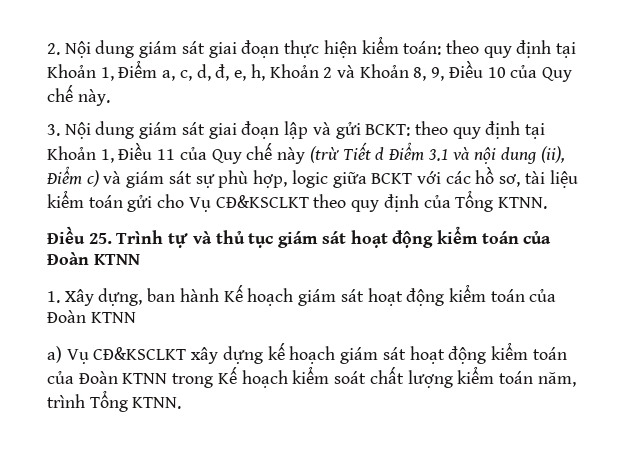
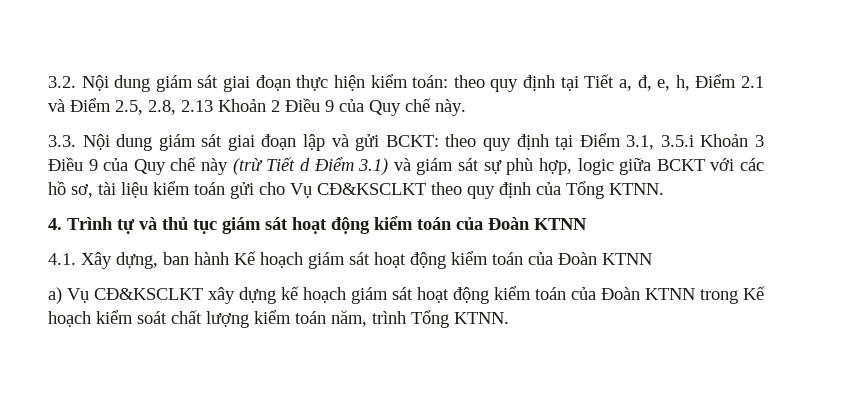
[47,43,60,55] 2. -> [48,76,76,88] 3.2.
[47,60,506,81] Khoản 1, Điểm a, c, d, đ, e, h, Khoản 2 và Khoản 8, 9, Điều 10 -> [584,74,764,91] [48,98,334,115] Tiết a, đ, e, h, Điểm 2.1 và Điểm 2.5, 2.8, 2.13 Khoản 2 Điều 9
[47,124,60,136] 3. -> [48,135,76,147] 3.3.
[47,142,176,163] Khoản 1, Điều 11 -> [579,133,764,150] [48,157,98,171] Điểm 3.1, 3.5.i Khoản 3 Điều 9
[427,146,565,164] [46,166,99,187] 3.1 và nội dung (ii), Điểm c) -> [358,158,389,175] 3.1)
[47,226,112,244] Điều 25. -> [48,218,62,230] 4.
[47,291,60,303] 1. -> [48,253,76,265] 4.1.

